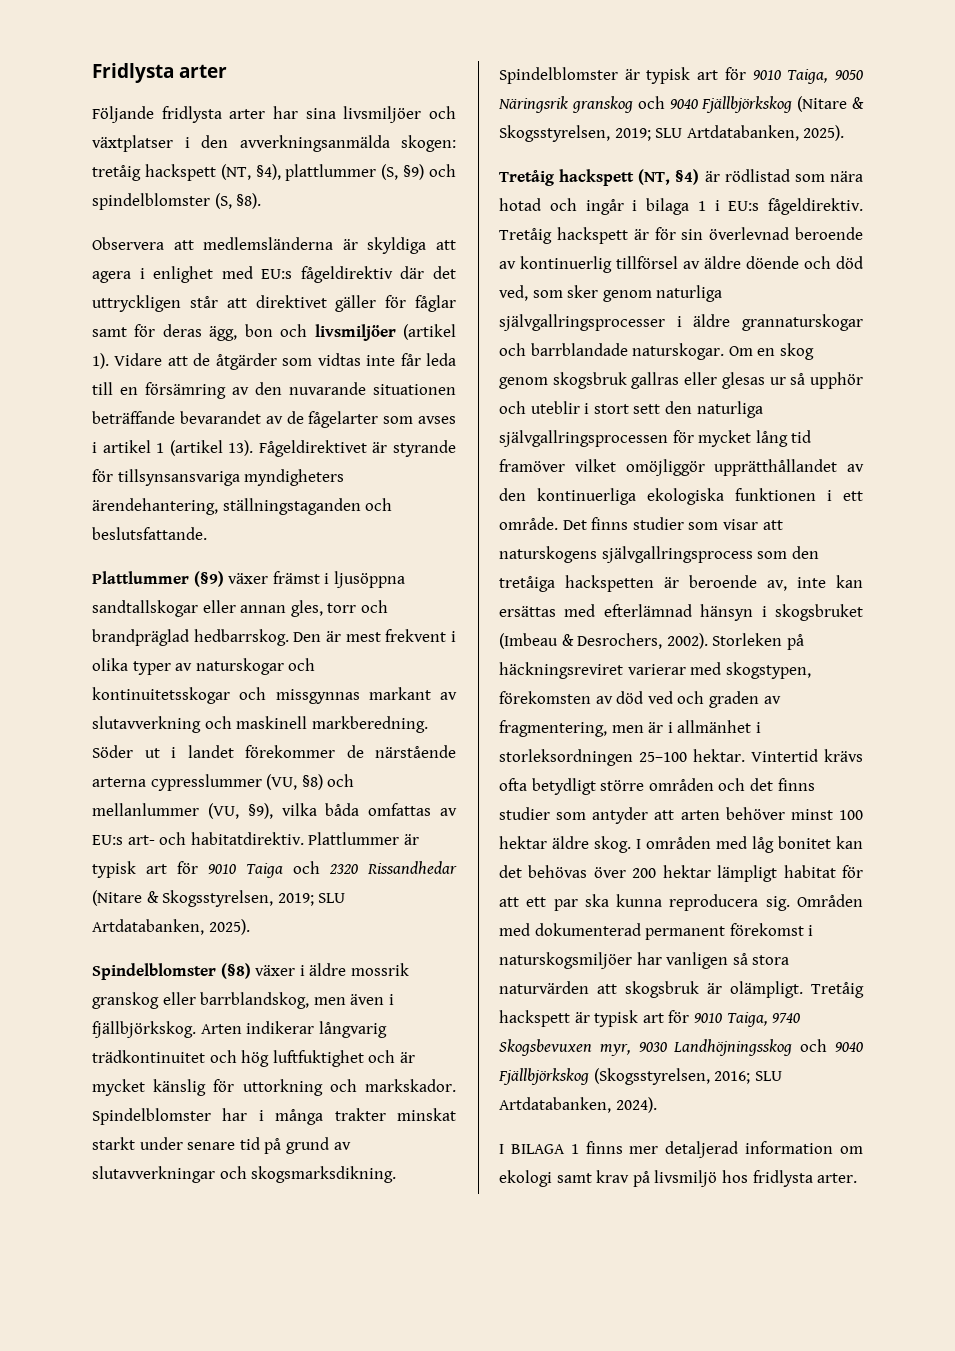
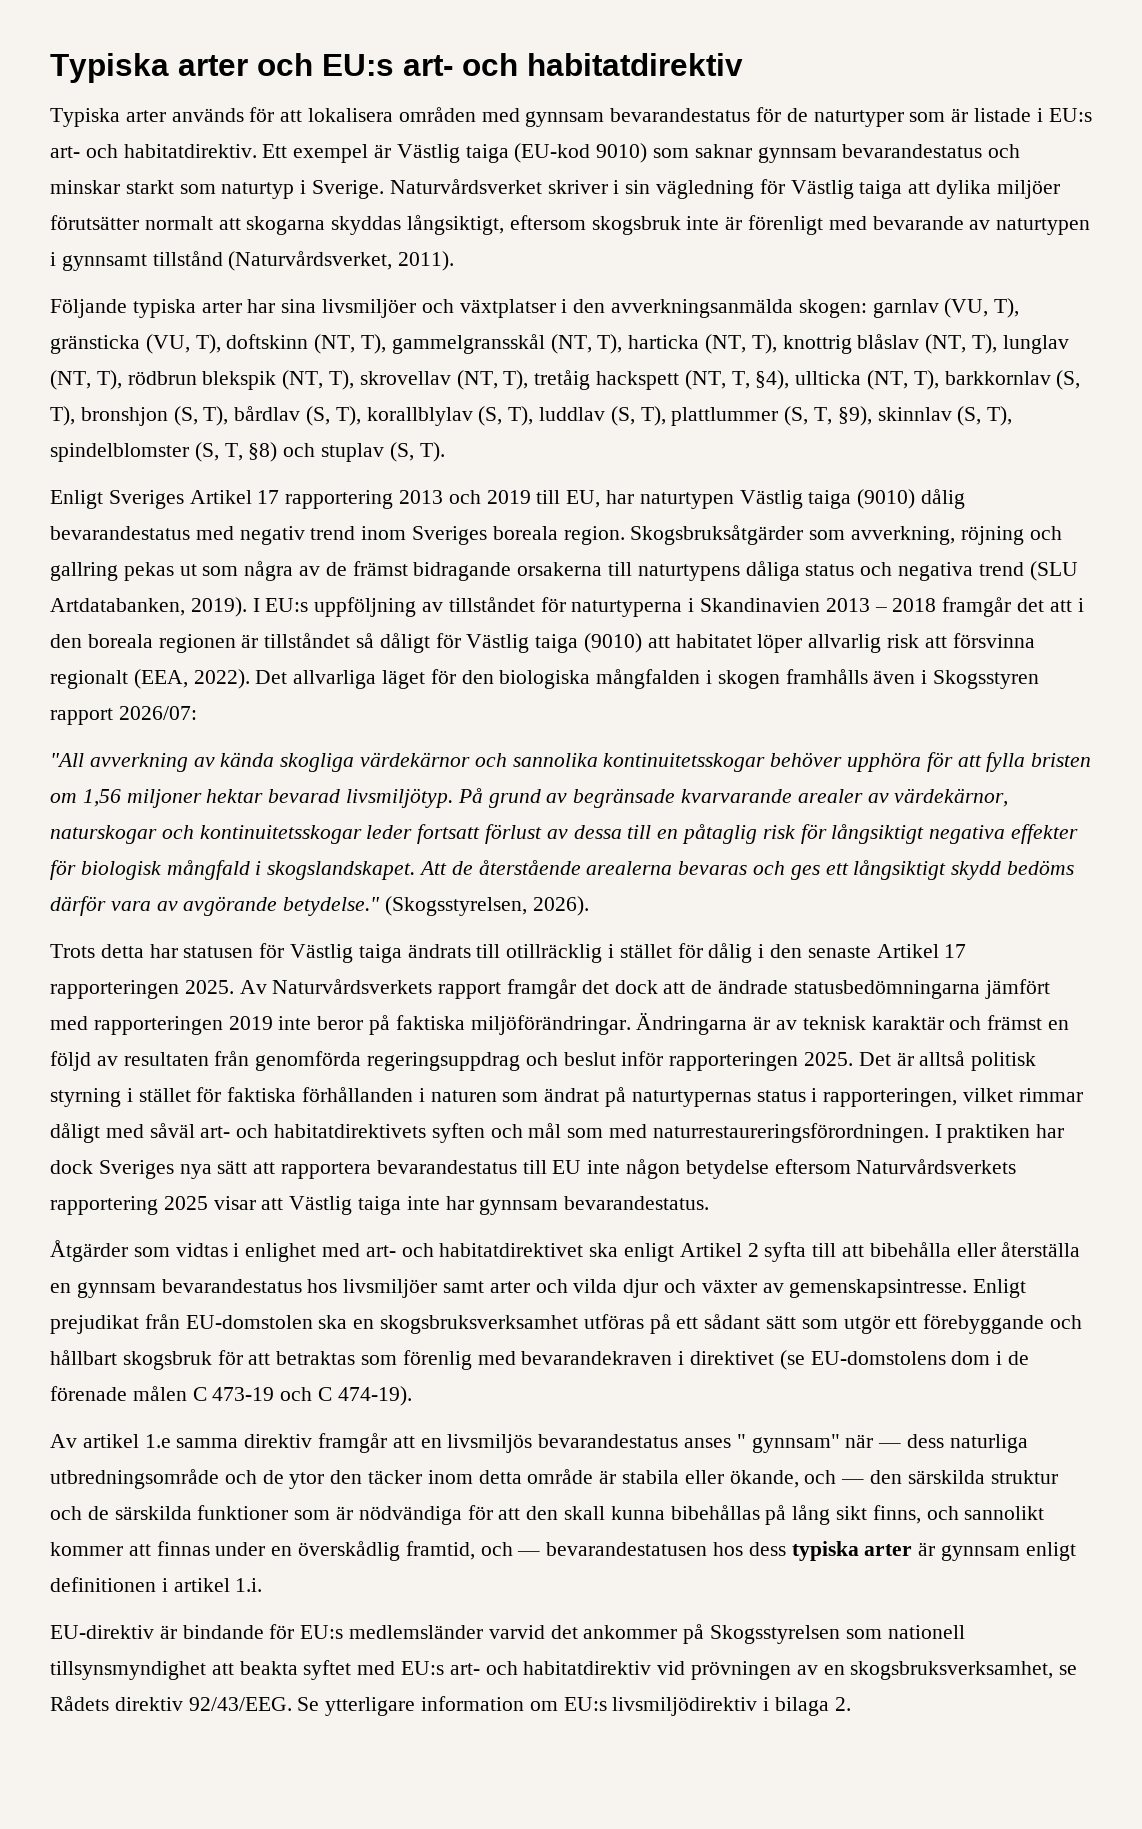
[92,63,227,83] Fridlysta arter -> [50,53,743,83] [50,107,1092,127] [50,143,1021,163] [50,179,1060,199] [50,215,1091,235] [50,251,455,271] Typiska arter och EU:s art- och habitatdirektiv // Typiska arter används för att lokalisera områden med gynnsam bevarandestatus för de naturtyper som är listade i EU:s art- och habitatdirektiv. Ett exempel är Västlig taiga (EU-kod 9010) som saknar gynnsam bevarandestatus och minskar starkt som naturtyp i Sverige. Naturvårdsverket skriver i sin vägledning för Västlig taiga att dylika miljöer förutsätter normalt att skogarna skyddas långsiktigt, eftersom skogsbruk inte är förenligt med bevarande av naturtypen i gynnsamt tillstånd (Naturvårdsverket, 2011).
[161,106,222,123] fridlysta -> [132,299,196,318] typiska
[92,164,456,181] [92,193,262,210] [92,237,456,254] [92,266,456,283] [92,295,456,312] [92,324,456,341] [92,353,457,370] [92,382,456,399] [92,411,456,428] [92,440,456,457] [92,469,345,486] [92,498,393,515] [92,527,207,540] [92,571,405,588] [92,600,388,617] [92,629,456,646] [92,658,316,675] [92,687,457,704] [92,716,428,733] [92,745,456,758] [92,774,355,791] [92,803,457,819] [92,832,419,845] [92,861,457,878] [92,890,346,907] [92,919,250,935] [92,963,409,980] [92,992,394,1009] [92,1021,387,1038] [92,1050,415,1067] [92,1079,456,1096] [92,1108,456,1125] [92,1137,351,1154] [92,1166,397,1183] [499,67,863,84] [498,96,864,113] [499,125,845,142] [499,169,863,186] [499,198,863,215] [499,227,863,244] [499,256,863,273] [499,285,723,302] [499,314,863,331] [499,343,814,360] [499,372,863,389] [499,401,763,418] [499,430,812,447] [499,459,864,476] [499,488,863,505] [499,517,783,530] [499,546,819,563] [499,575,863,592] [499,604,863,621] [499,633,804,650] [499,662,811,679] [499,691,781,708] [499,720,761,737] [499,749,863,766] [499,778,815,795] [499,807,863,824] [499,836,863,853] [499,865,863,882] [499,894,863,911] [499,923,814,940] [499,952,790,969] [499,981,864,998] [499,1010,801,1027] [499,1039,863,1056] [498,1068,782,1085] [499,1097,657,1113] [499,1141,863,1158] [499,1170,858,1187] tretåig hackspett (NT, §4), plattlummer (S, §9) och spindelblomster (S, §8). // Observera att medlemsländerna är skyldiga att agera i enlighet med EU:s fågeldirektiv där det uttryckligen står att direktivet gäller för fåglar samt för deras ägg, bon och livsmiljöer (artikel 1). Vidare att de åtgärder som vidtas inte får leda till en försämring av den nuvarande situationen beträffande bevarandet av de fågelarter som avses i artikel 1 (artikel 13). Fågeldirektivet är styrande för tillsynsansvariga myndigheters ärendehantering, ställningstaganden och beslutsfattande. // Plattlummer (§9) växer främst i ljusöppna sandtallskogar eller annan gles, torr och brandpräglad hedbarrskog. Den är mest frekvent i olika typer av naturskogar och kontinuitetsskogar och missgynnas markant av slutavverkning och maskinell markberedning. Söder ut i landet förekommer de närstående arterna cypresslummer (VU, §8) och mellanlummer (VU, §9), vilka båda omfattas av EU:s art- och habitatdirektiv. Plattlummer är typisk art för 9010 Taiga och 2320 Rissandhedar (Nitare & Skogsstyrelsen, 2019; SLU Artdatabanken, 2025). // Spindelblomster (§8) växer i äldre mossrik granskog eller barrblandskog, men även i fjällbjörkskog. Arten indikerar långvarig trädkontinuitet och hög luftfuktighet och är mycket känslig för uttorkning och markskador. Spindelblomster har i många trakter minskat starkt under senare tid på grund av slutavverkningar och skogsmarksdikning. Spindelblomster är typisk art för 9010 Taiga, 9050 Näringsrik granskog och 9040 Fjällbjörkskog (Nitare & Skogsstyrelsen, 2019; SLU Artdatabanken, 2025). // Tretåig hackspett (NT, §4) är rödlistad som nära hotad och ingår i bilaga 1 i EU:s fågeldirektiv. Tretåig hackspett är för sin överlevnad beroende av kontinuerlig tillförsel av äldre döende och död ved, som sker genom naturliga självgallringsprocesser i äldre grannaturskogar och barrblandade naturskogar. Om en skog genom skogsbruk gallras eller glesas ur så upphör och uteblir i stort sett den naturliga självgallringsprocessen för mycket lång tid framöver vilket omöjliggör upprätthållandet av den kontinuerliga ekologiska funktionen i ett område. Det finns studier som visar att naturskogens självgallringsprocess som den tretåiga hackspetten är beroende av, inte kan ersättas med efterlämnad hänsyn i skogsbruket (Imbeau & Desrochers, 2002). Storleken på häckningsreviret varierar med skogstypen, förekomsten av död ved och graden av fragmentering, men är i allmänhet i storleksordningen 25–100 hektar. Vintertid krävs ofta betydligt större områden och det finns studier som antyder att arten behöver minst 100 hektar äldre skog. I områden med låg bonitet kan det behövas över 200 hektar lämpligt habitat för att ett par ska kunna reproducera sig. Områden med dokumenterad permanent förekomst i naturskogsmiljöer har vanligen så stora naturvärden att skogsbruk är olämpligt. Tretåig hackspett är typisk art för 9010 Taiga, 9740 Skogsbevuxen myr, 9030 Landhöjningsskog och 9040 Fjällbjörkskog (Skogsstyrelsen, 2016; SLU Artdatabanken, 2024). // I BILAGA 1 finns mer detaljerad information om ekologi samt krav på livsmiljö hos fridlysta arter. -> [872,298,1020,318] [50,334,1069,354] [50,370,1081,390] [50,406,1013,426] [50,442,445,462] [50,489,966,509] [50,525,1062,545] [50,561,1078,581] [50,597,1084,617] [50,633,1035,653] [50,669,1040,689] [50,706,197,725] [50,752,1092,772] [50,788,1009,808] [50,824,1079,844] [50,860,1075,880] [50,896,589,916] [50,943,967,963] [50,979,1050,999] [50,1012,1070,1035] [50,1051,1037,1071] [50,1087,1083,1107] [50,1123,1065,1143] [50,1159,1017,1179] [50,1196,710,1215] [50,1240,1081,1262] [50,1279,1027,1298] [50,1314,1083,1334] [50,1350,1030,1370] [50,1386,412,1406] [50,1433,1028,1453] [50,1469,1058,1489] [50,1505,1045,1525] [50,1541,1076,1561] [50,1577,263,1592] [50,1624,965,1644] [50,1660,1078,1680] [50,1696,851,1716] garnlav (VU, T), gränsticka (VU, T), doftskinn (NT, T), gammelgransskål (NT, T), harticka (NT, T), knottrig blåslav (NT, T), lunglav (NT, T), rödbrun blekspik (NT, T), skrovellav (NT, T), tretåig hackspett (NT, T, §4), ullticka (NT, T), barkkornlav (S, T), bronshjon (S, T), bårdlav (S, T), korallblylav (S, T), luddlav (S, T), plattlummer (S, T, §9), skinnlav (S, T), spindelblomster (S, T, §8) och stuplav (S, T). // Enligt Sveriges Artikel 17 rapportering 2013 och 2019 till EU, har naturtypen Västlig taiga (9010) dålig bevarandestatus med negativ trend inom Sveriges boreala region. Skogsbruksåtgärder som avverkning, röjning och gallring pekas ut som några av de främst bidragande orsakerna till naturtypens dåliga status och negativa trend (SLU Artdatabanken, 2019). I EU:s uppföljning av tillståndet för naturtyperna i Skandinavien 2013 – 2018 framgår det att i den boreala regionen är tillståndet så dåligt för Västlig taiga (9010) att habitatet löper allvarlig risk att försvinna regionalt (EEA, 2022). Det allvarliga läget för den biologiska mångfalden i skogen framhålls även i Skogsstyren rapport 2026/07: // "All avverkning av kända skogliga värdekärnor och sannolika kontinuitetsskogar behöver upphöra för att fylla bristen om 1,56 miljoner hektar bevarad livsmiljötyp. På grund av begränsade kvarvarande arealer av värdekärnor, naturskogar och kontinuitetsskogar leder fortsatt förlust av dessa till en påtaglig risk för långsiktigt negativa effekter för biologisk mångfald i skogslandskapet. Att de återstående arealerna bevaras och ges ett långsiktigt skydd bedöms därför vara av avgörande betydelse." (Skogsstyrelsen, 2026). // Trots detta har statusen för Västlig taiga ändrats till otillräcklig i stället för dålig i den senaste Artikel 17 rapporteringen 2025. Av Naturvårdsverkets rapport framgår det dock att de ändrade statusbedömningarna jämfört med rapporteringen 2019 inte beror på faktiska miljöförändringar. Ändringarna är av teknisk karaktär och främst en följd av resultaten från genomförda regeringsuppdrag och beslut inför rapporteringen 2025. Det är alltså politisk styrning i stället för faktiska förhållanden i naturen som ändrat på naturtypernas status i rapporteringen, vilket rimmar dåligt med såväl art- och habitatdirektivets syften och mål som med naturrestaureringsförordningen. I praktiken har dock Sveriges nya sätt att rapportera bevarandestatus till EU inte någon betydelse eftersom Naturvårdsverkets rapportering 2025 visar att Västlig taiga inte har gynnsam bevarandestatus. // Åtgärder som vidtas i enlighet med art- och habitatdirektivet ska enligt Artikel 2 syfta till att bibehålla eller återställa en gynnsam bevarandestatus hos livsmiljöer samt arter och vilda djur och växter av gemenskapsintresse. Enligt prejudikat från EU-domstolen ska en skogsbruksverksamhet utföras på ett sådant sätt som utgör ett förebyggande och hållbart skogsbruk för att betraktas som förenlig med bevarandekraven i direktivet (se EU-domstolens dom i de förenade målen C 473-19 och C 474-19). // Av artikel 1.e samma direktiv framgår att en livsmiljös bevarandestatus anses " gynnsam" när — dess naturliga utbredningsområde och de ytor den täcker inom detta område är stabila eller ökande, och — den särskilda struktur och de särskilda funktioner som är nödvändiga för att den skall kunna bibehållas på lång sikt finns, och sannolikt kommer att finnas under en överskådlig framtid, och — bevarandestatusen hos dess typiska arter är gynnsam enligt definitionen i artikel 1.i. // EU-direktiv är bindande för EU:s medlemsländer varvid det ankommer på Skogsstyrelsen som nationell tillsynsmyndighet att beakta syftet med EU:s art- och habitatdirektiv vid prövningen av en skogsbruksverksamhet, se Rådets direktiv 92/43/EEG. Se ytterligare information om EU:s livsmiljödirektiv i bilaga 2.

